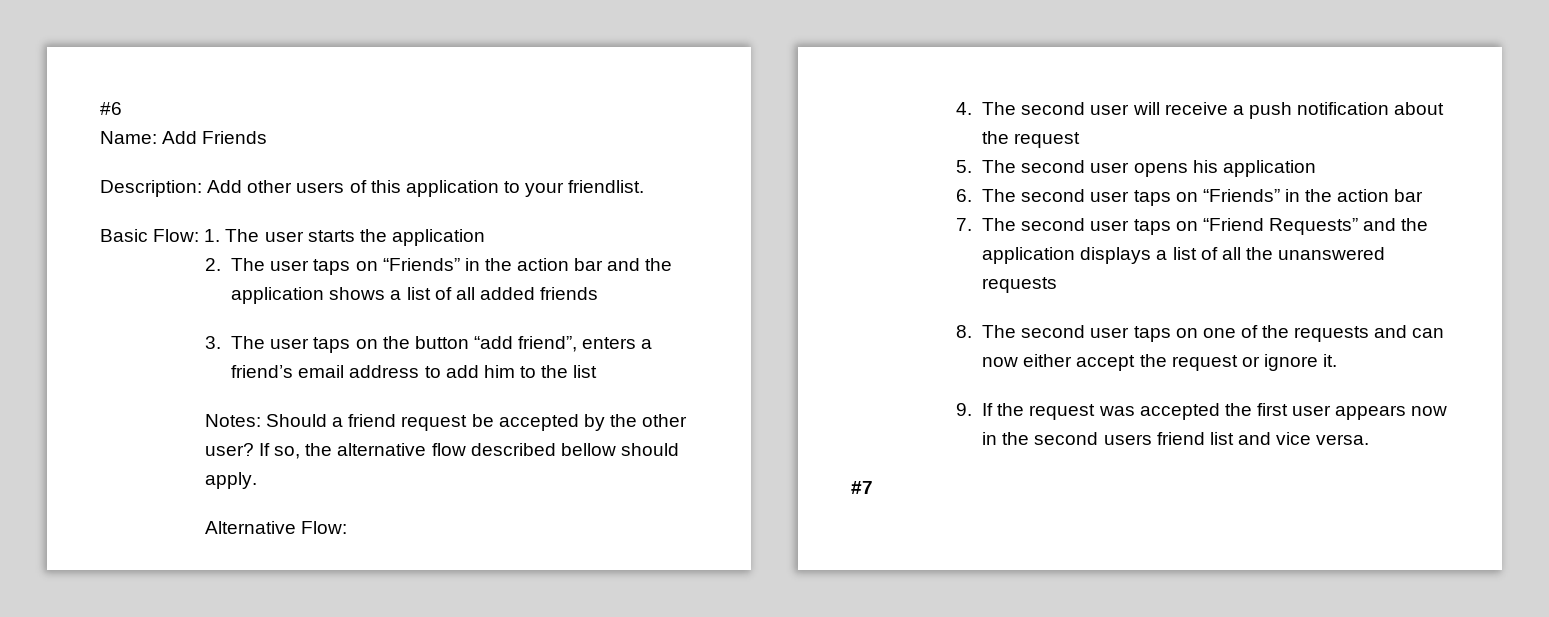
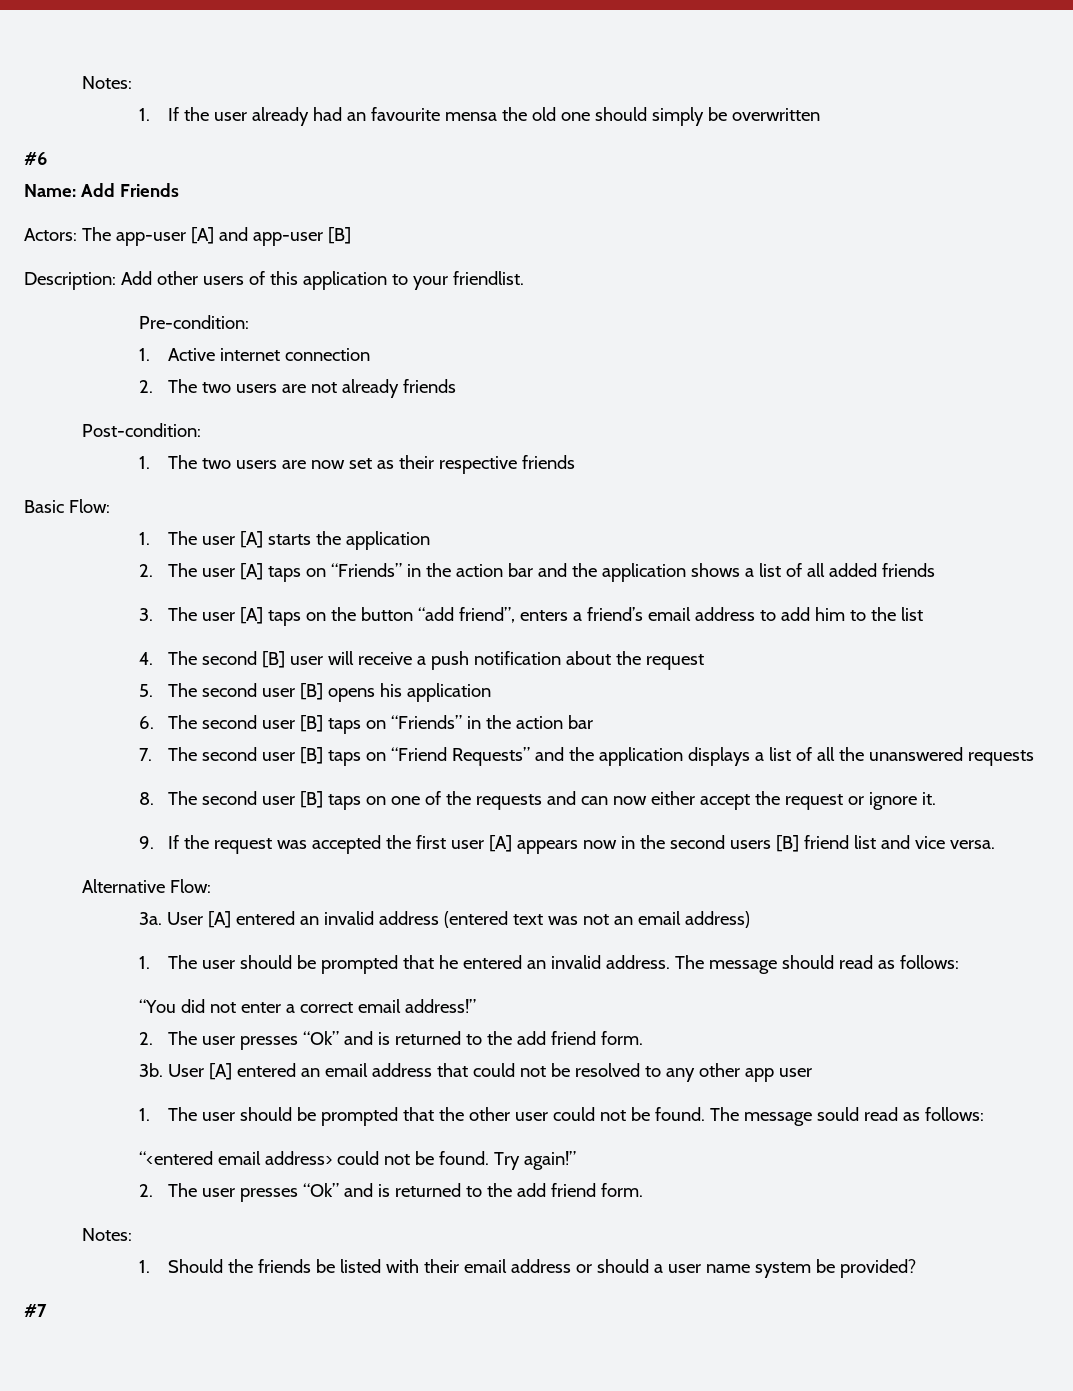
[100,102,122,115] [100,131,268,144] #6 // Name: Add Friends -> [81,76,132,89] [139,107,820,126] [24,152,47,165] [24,183,179,197] [24,227,351,246] Notes: // 1. If the user already had an favourite mensa the old one should simply be overwritten // #6 // Name: Add Friends // Actors: The app-user [A] and app-user [B]
(645, 186) none -> [139,315,250,329] [139,348,370,361] [139,379,456,398] [81,423,201,437] [139,455,575,474] // Pre-condition: // 1. Active internet connection // 2. The two users are not already friends // Post-condition: // 1. The two users are now set as their respective friends
[204,229,304,242] 1. The user -> [139,531,263,548] // 1. The user [A]
(310, 265) none -> [239,563,263,580] [A]
(310, 343) none -> [239,607,263,624] [A]
[204,414,688,431] [204,443,679,459] [204,472,257,489] [204,521,348,534] // Notes: Should a friend request be accepted by the other user? If so, the alternative flow described bellow should apply. // Alternative Flow: -> (923, 614) none
(1086, 108) none -> [261,651,285,668] [B]
(1130, 167) none -> [299,683,323,700] [B]
(1130, 196) none -> [299,715,323,732] [B]
(1130, 225) none -> [299,747,323,764] [B]
(1130, 332) none -> [299,791,323,808] [B]
(1332, 410) none -> [488,835,512,852] [A]
(1152, 439) none -> [775,835,799,852] [B]
(1370, 439) none -> [81,879,211,893] [139,911,751,928] [139,955,959,974] [139,999,477,1013] [139,1031,643,1050] [139,1063,813,1082] [139,1107,984,1126] [139,1151,577,1170] [139,1183,643,1202] [81,1228,132,1241] [139,1259,916,1278] // Alternative Flow: // 3a. User [A] entered an invalid address (entered text was not an email address) // 1. The user should be prompted that he entered an invalid address. The message should read as follows: // “You did not enter a correct email address!” // 2. The user presses “Ok” and is returned to the add friend form. // 3b. User [A] entered an email address that could not be resolved to any other app user // 1. The user should be prompted that the other user could not be found. The message sould read as follows: // “<entered email address> could not be found. Try again!” // 2. The user presses “Ok” and is returned to the add friend form. // Notes: // 1. Should the friends be listed with their email address or should a user name system be provided?

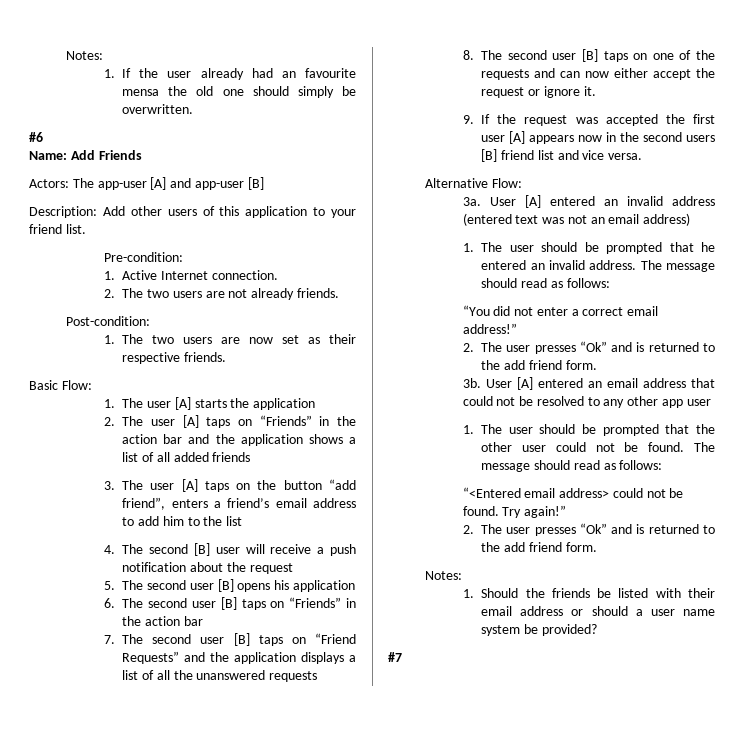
[731,108,820,121] overwritten -> [122,104,194,114] overwritten.
[452,271,524,285] friendlist. -> [29,224,86,234] friend list.
[219,348,370,361] internet connection -> [160,270,278,280] Internet connection.
[402,379,456,393] friends -> [296,288,339,298] friends.
[521,455,575,469] friends -> [183,352,226,362] friends.
[816,1107,984,1121] [139,1151,214,1165] sould read as follows: // “<entered -> [533,460,663,470] [462,487,521,498] should read as follows: // “<Entered

